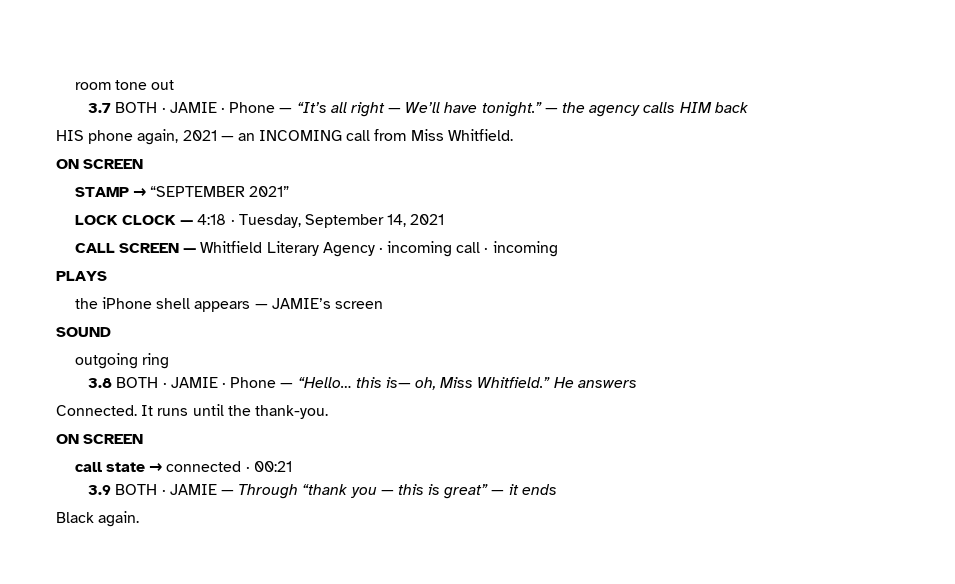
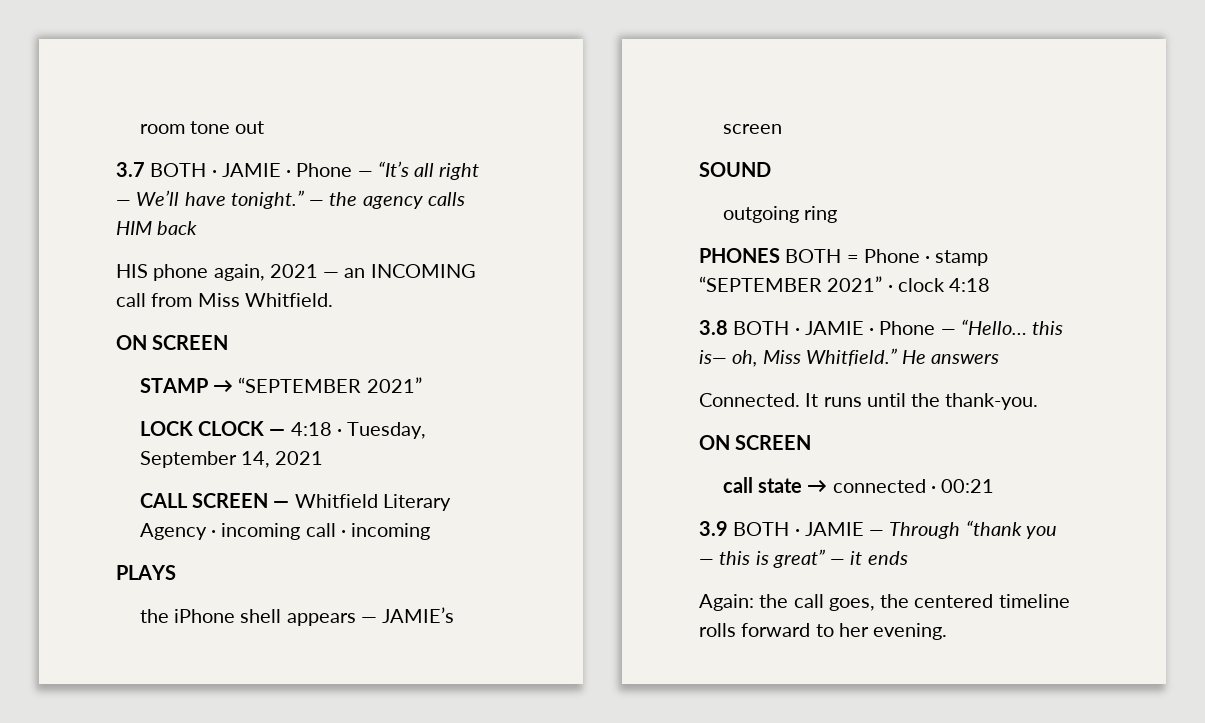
(169, 361) none -> [699,248,989,266] [699,276,991,292] // PHONES BOTH = Phone · stamp “SEPTEMBER 2021” · clock 4:18
[56,511,140,527] Black again. -> [699,594,1070,611] [699,623,948,640] Again: the call goes, the centered timeline rolls forward to her evening.

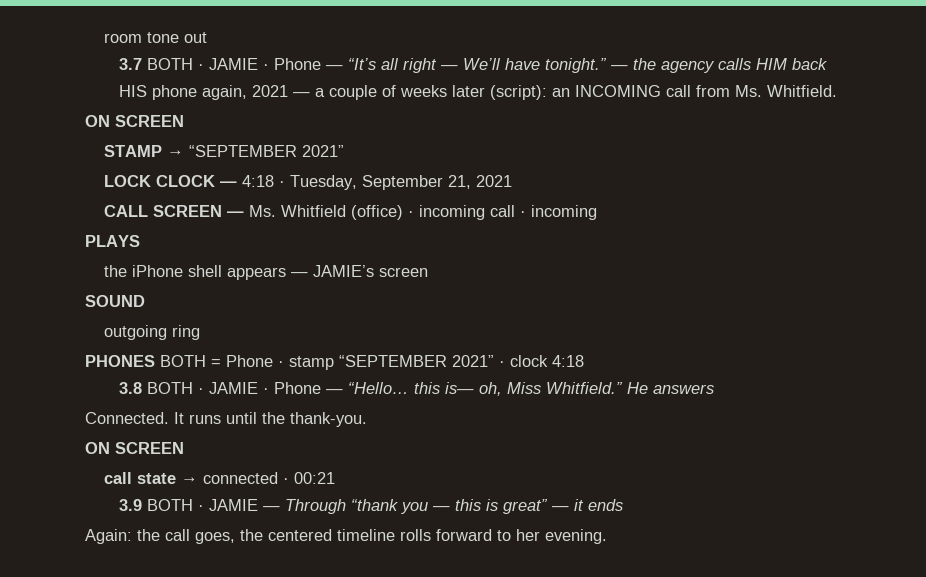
(340, 275) none -> [314,85,547,100] a couple of weeks later (script):
[197,293,240,307] Miss -> [734,85,762,97] Ms.
[241,451,271,468] 14, -> [447,175,471,189] 21,
[294,494,451,511] [139,523,207,540] Whitfield Literary Agency -> [248,205,403,220] Ms. Whitfield (office)

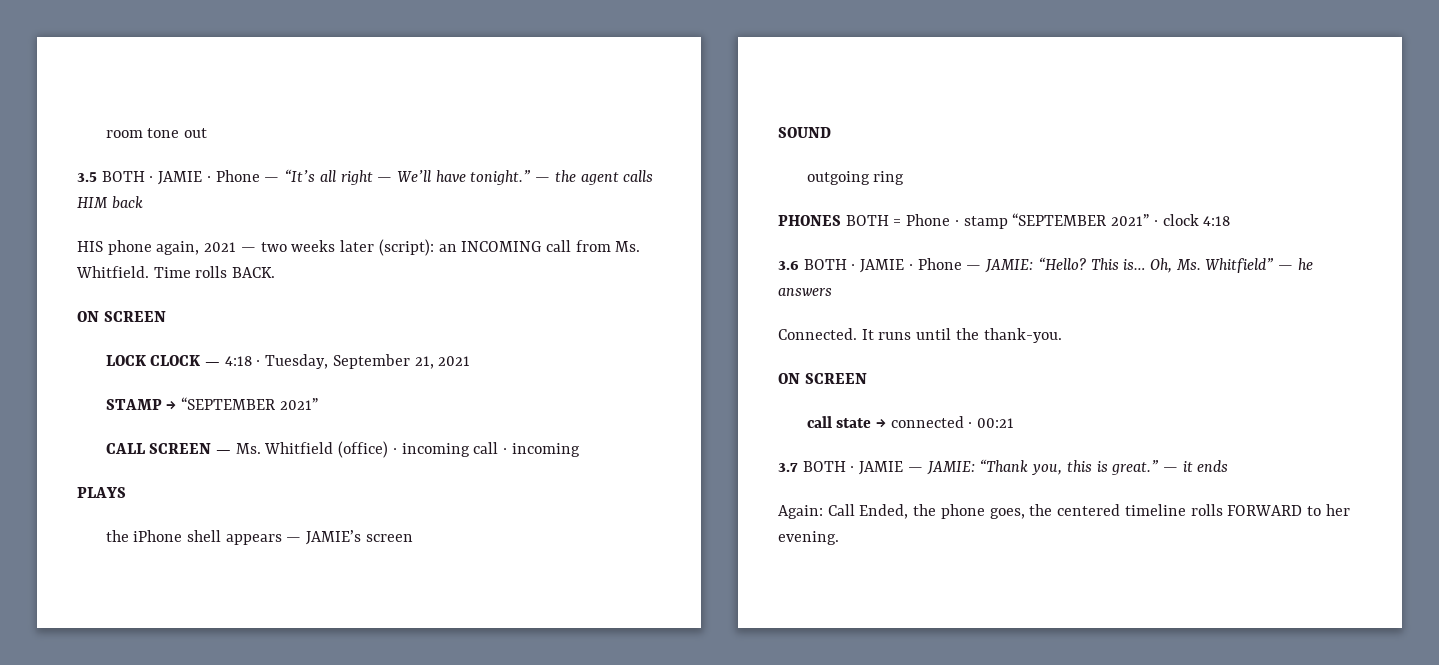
[118,58,142,70] 3.7 -> [77,172,97,182] 3.5
[660,61,715,73] agency -> [580,172,619,185] agent
[314,85,396,100] a couple of -> [260,242,287,252] two
[85,115,184,127] [103,145,344,157] // ON SCREEN // STAMP → “SEPTEMBER 2021” -> [153,266,276,278] [77,311,166,322] Time rolls BACK. // ON SCREEN
(512, 181) none -> [105,397,318,410] // STAMP → “SEPTEMBER 2021”
[118,382,648,396] 3.8 BOTH · JAMIE · Phone — “Hello… this is— oh, Miss Whitfield.” He -> [778,257,1313,273] 3.6 BOTH · JAMIE · Phone — JAMIE: “Hello? This is… Oh, Ms. Whitfield” — he
[118,499,142,511] 3.9 -> [778,463,798,472] 3.7
[284,499,450,514] Through “thank you — -> [926,459,1063,475] JAMIE: “Thank you,
[502,499,548,514] great” -> [1111,460,1160,475] great.”
[137,529,190,541] the call -> [827,504,985,519] Call Ended, the phone
[436,529,492,541] forward -> [1227,505,1303,516] FORWARD

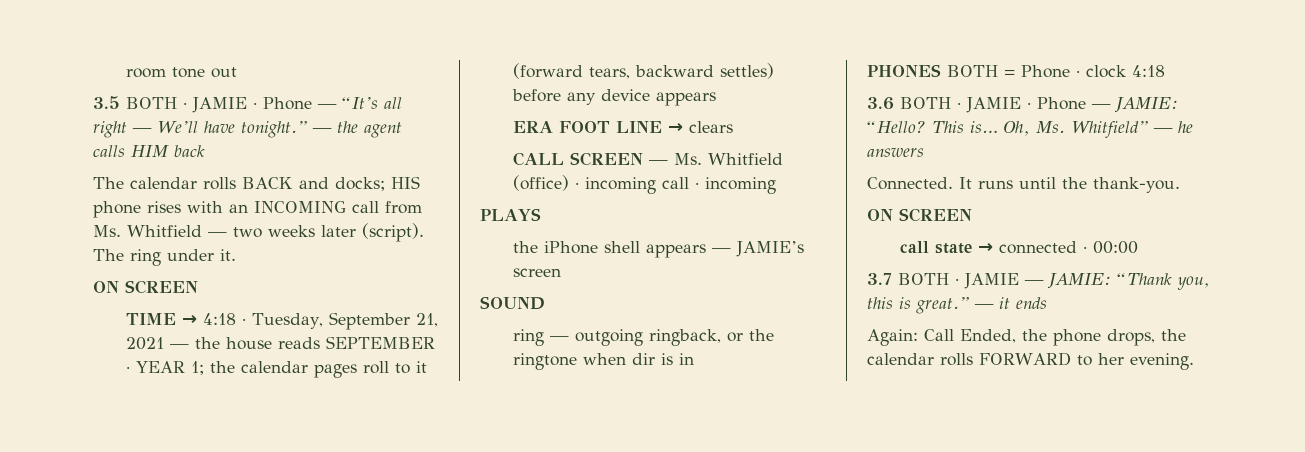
[77,239,434,256] HIS phone again, 2021 — two weeks later (script): -> [93,176,420,191] [93,201,223,218] The calendar rolls BACK and docks; HIS phone rises with
[76,266,276,278] [77,311,166,322] [105,355,220,366] Whitfield. Time rolls BACK. // ON SCREEN // LOCK CLOCK — -> [127,223,424,242] [93,249,236,266] [93,280,198,294] [125,313,197,325] Whitfield — two weeks later (script). The ring under it. // ON SCREEN // TIME →
[105,397,318,410] // STAMP → “SEPTEMBER 2021” -> [169,336,435,350] [125,361,427,378] [512,63,774,79] [511,89,716,106] [512,121,733,133] — the house reads SEPTEMBER · YEAR 1; the calendar pages roll to it (forward tears, backward settles) before any device appears // ERA FOOT LINE → clears
[806,171,905,185] outgoing ring -> [512,329,774,346] [512,353,694,370] ring — outgoing ringback, or the ringtone when dir is in
[963,213,1158,229] stamp “SEPTEMBER 2021” · -> (1080, 73) none
[977,418,1015,428] 00:21 -> [1092,241,1138,254] 00:00
[989,504,1186,519] goes, the centered timeline -> [1107,329,1186,346] [867,353,934,365] drops, the calendar

